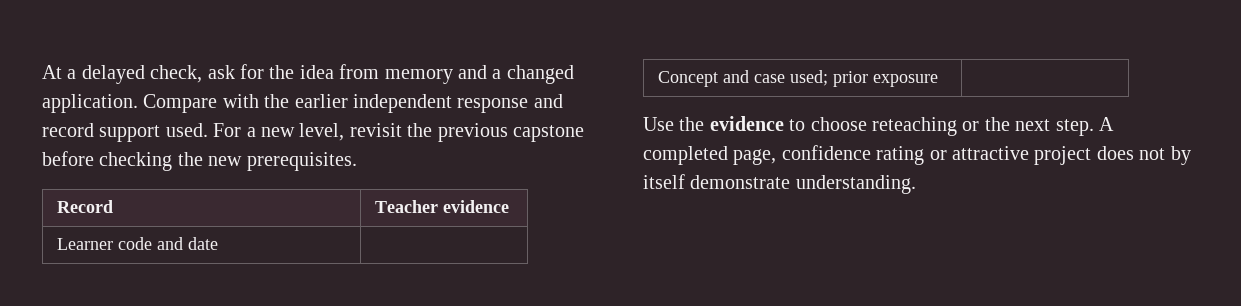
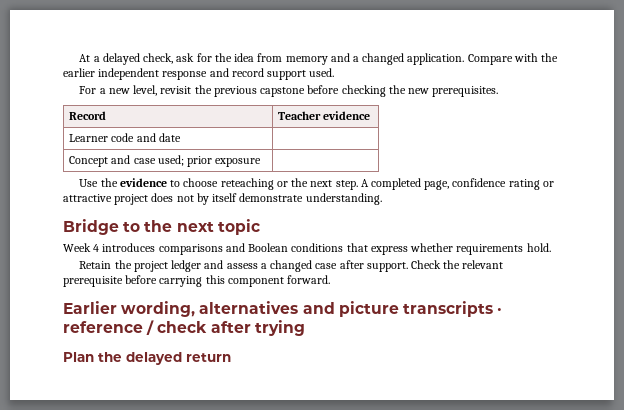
(208, 130) none -> (335, 72) //
(916, 184) none -> [63,219,260,235] [63,243,551,255] [79,260,504,272] [63,275,331,287] [63,301,503,317] [63,320,305,336] [63,352,231,365] // Bridge to the next topic // Week 4 introduces comparisons and Boolean conditions that express whether requirements hold. // Retain the project ledger and assess a changed case after support. Check the relevant prerequisite before carrying this component forward. // Earlier wording, alternatives and picture transcripts · reference / check after trying // Plan the delayed return

